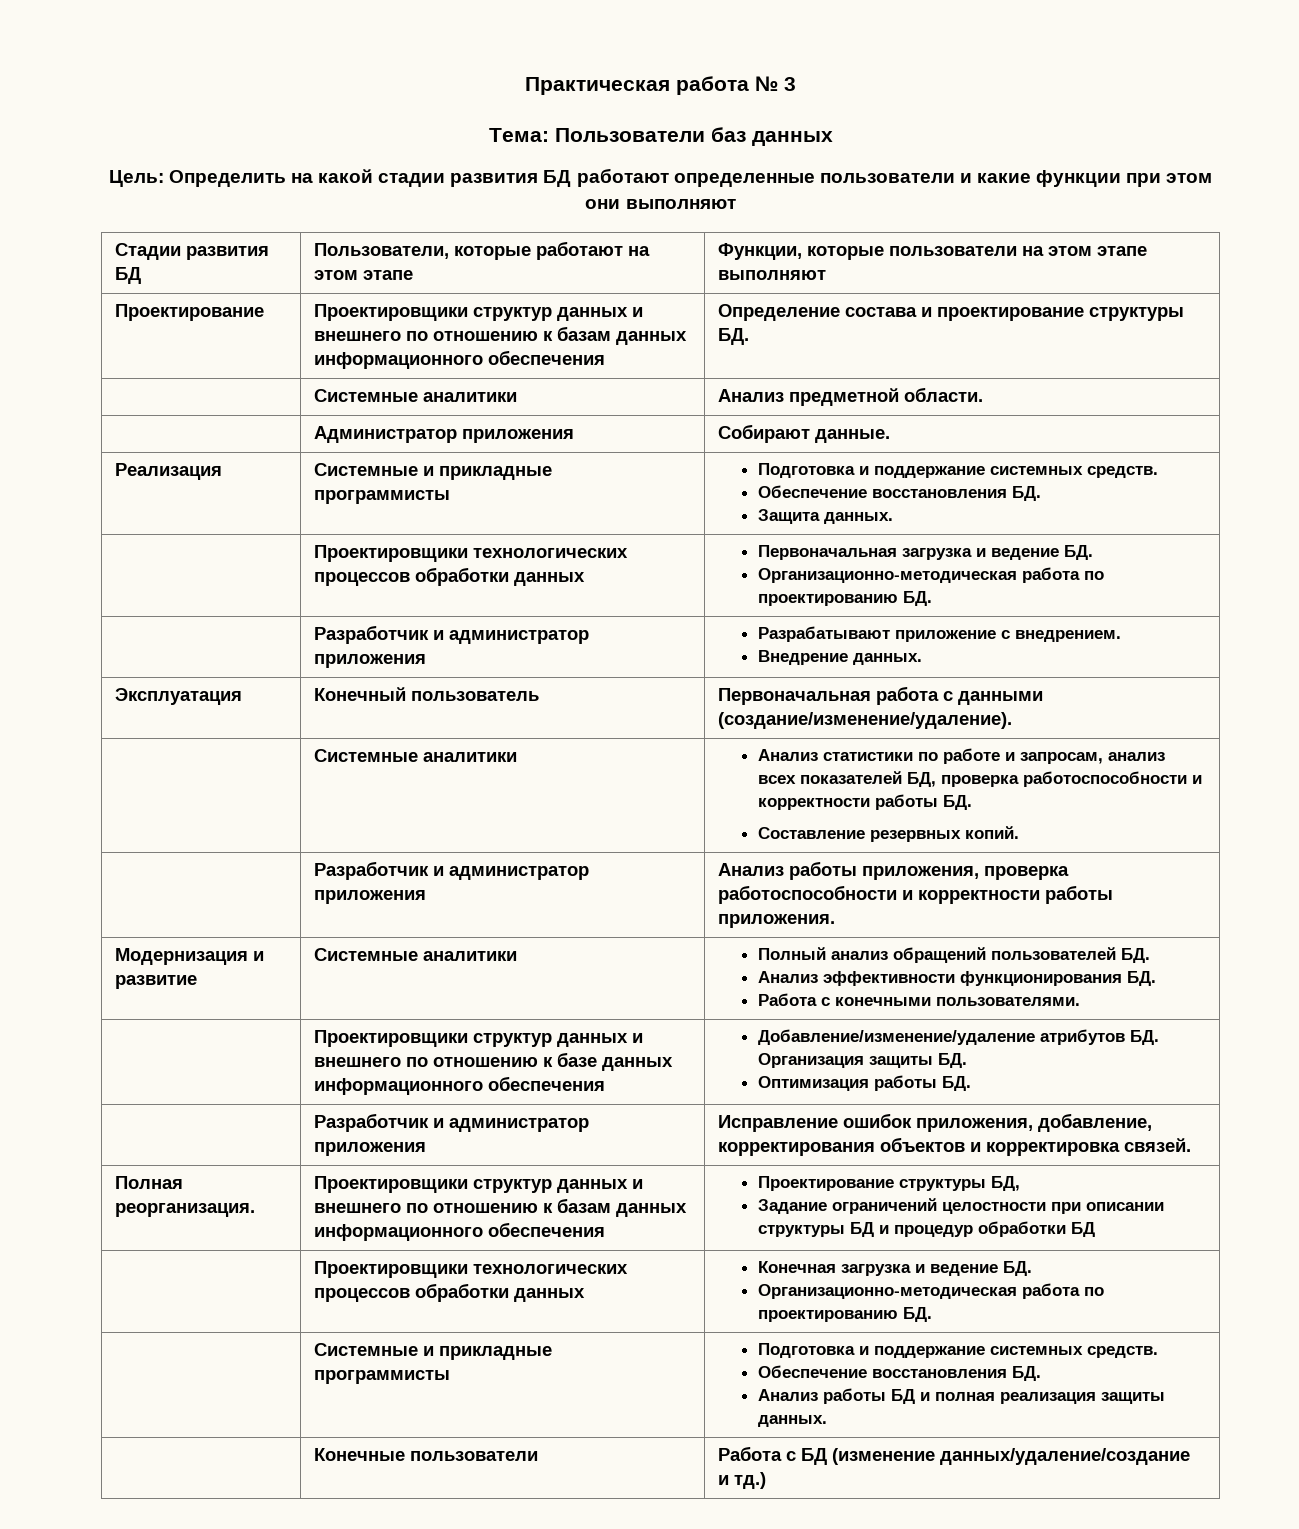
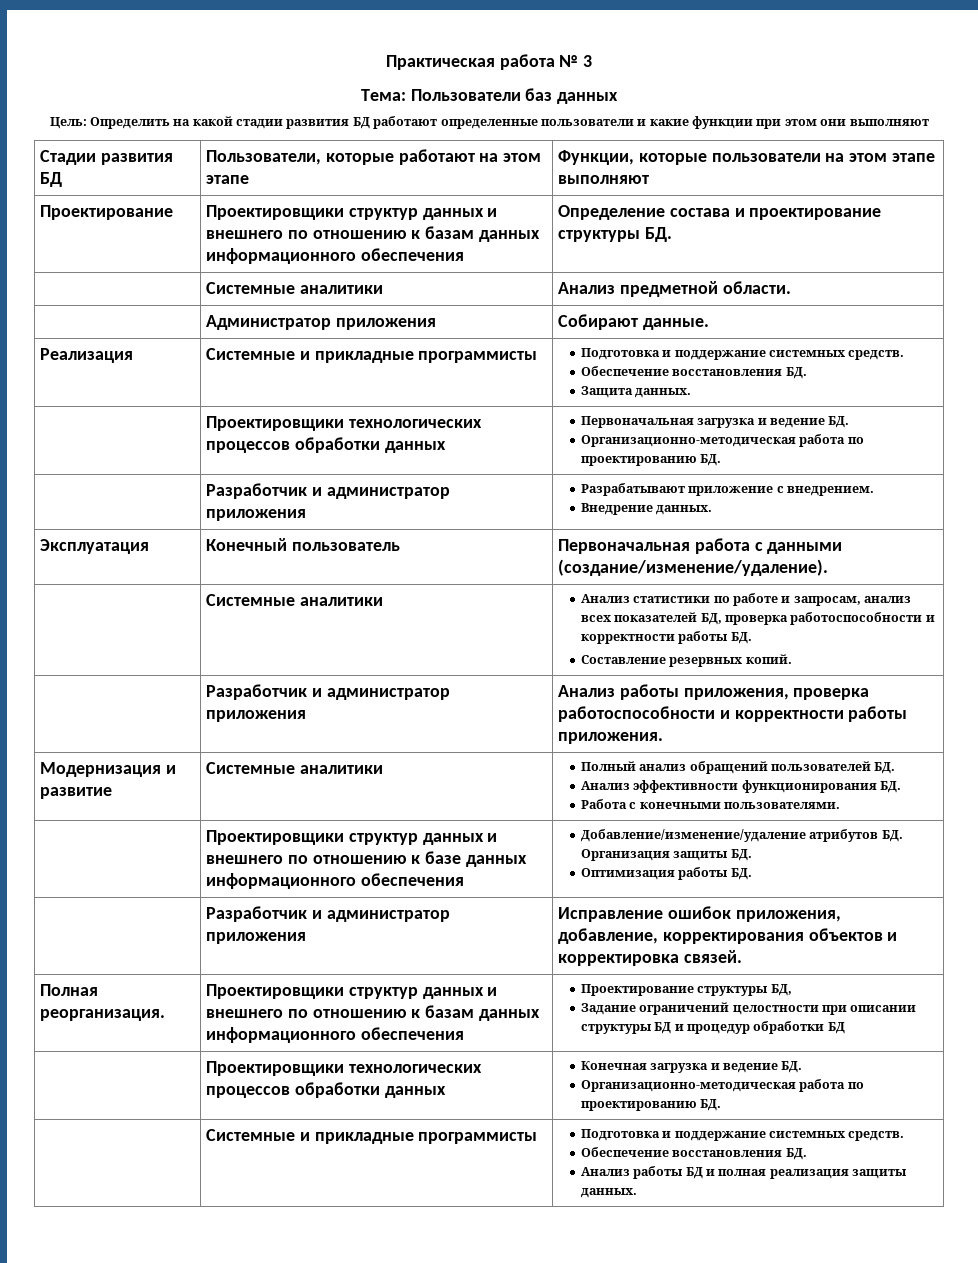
[314,1448,539,1461] [718,1446,1191,1465] [718,1472,767,1489] // | Конечные пользователи | Работа с БД (изменение данных/удаление/создание и тд.) -> (637, 1193) none

